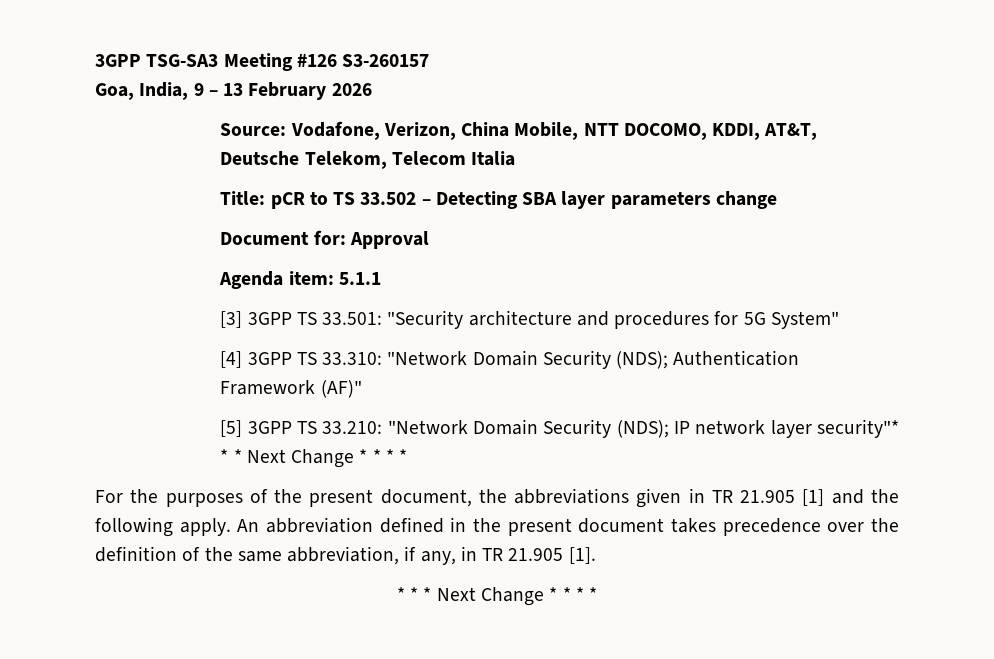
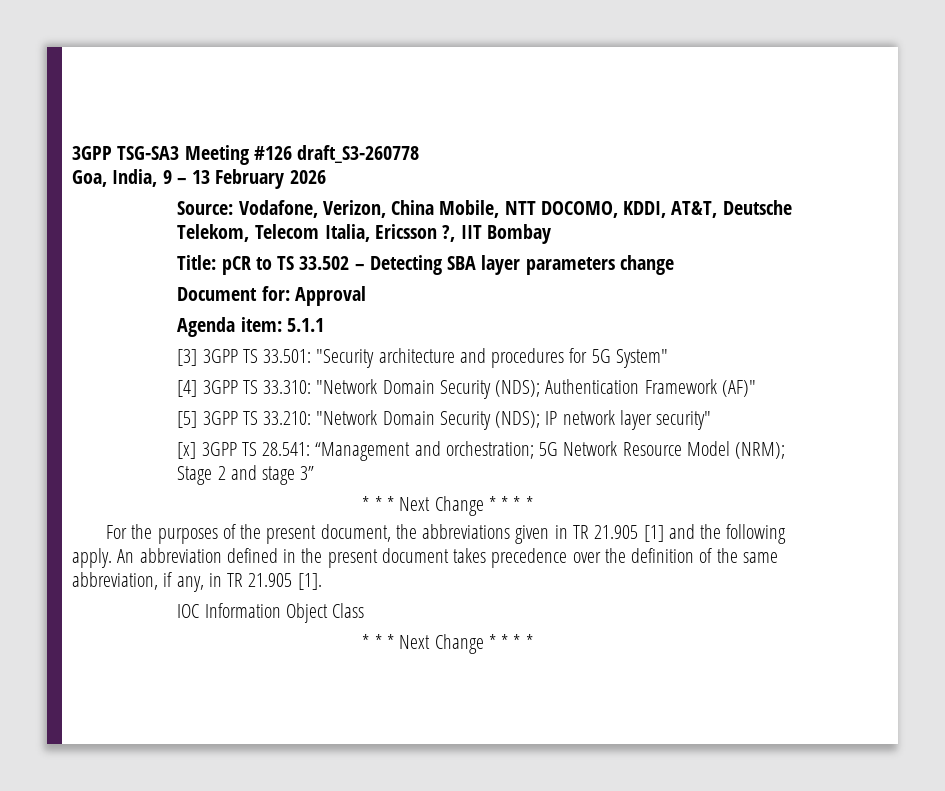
[342,54,430,67] S3-260157 -> [297,145,420,163] draft_S3-260778
[471,151,516,166] Italia -> [324,224,551,244] Italia, Ericsson ?, IIT Bombay
[816,419,899,438] security"* -> [656,411,712,430] [177,441,786,461] [177,465,315,485] [362,496,370,511] security" // [x] 3GPP TS 28.541: “Management and orchestration; 5G Network Resource Model (NRM); Stage 2 and stage 3” // *
(596, 555) none -> [177,603,365,623] // IOC Information Object Class

